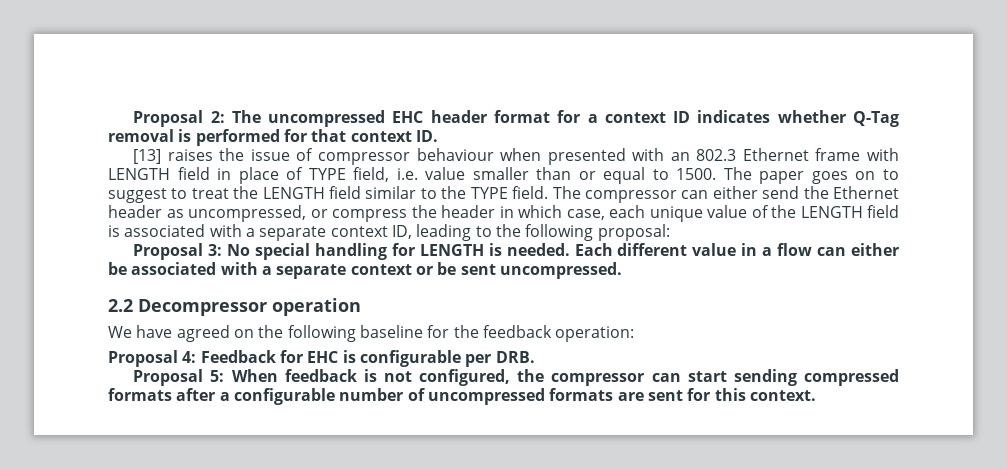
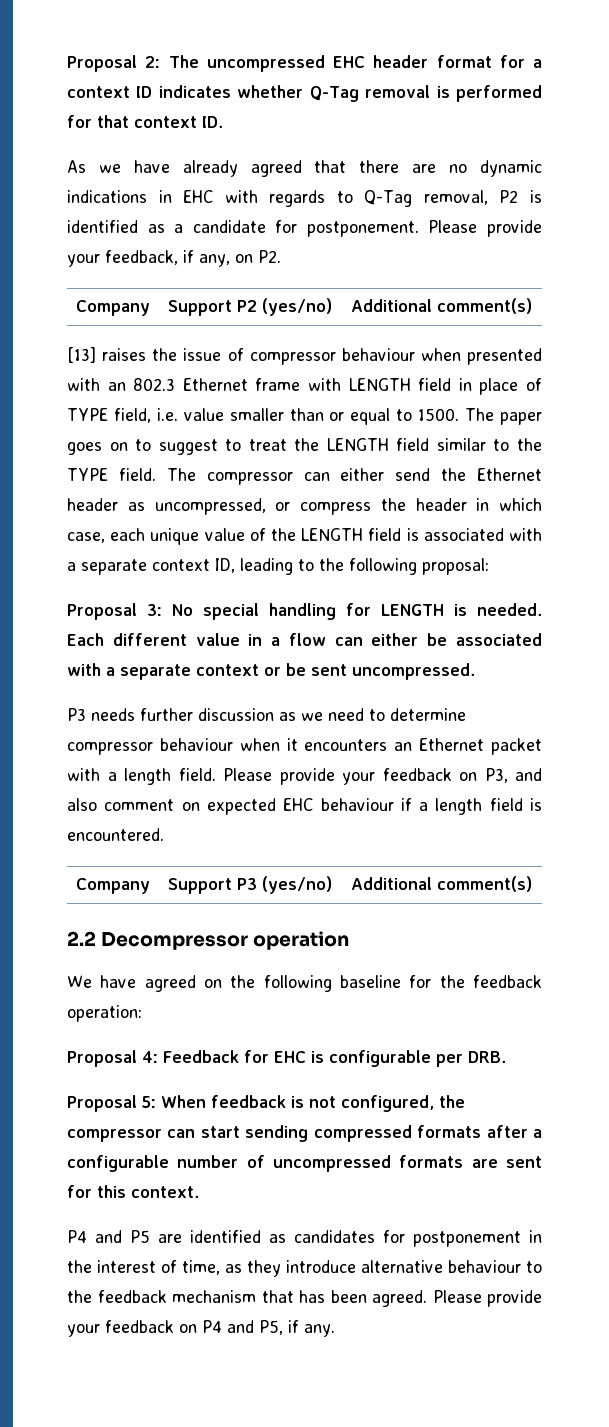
(438, 136) none -> [67,160,543,177] [67,190,542,207] [67,220,542,237] [67,250,281,267] [75,300,150,316] [167,298,332,316] [350,298,532,314] // As we have already agreed that there are no dynamic indications in EHC with regards to Q-Tag removal, P2 is identified as a candidate for postponement. Please provide your feedback, if any, on P2. // Company | Support P2 (yes/no) | Additional comment(s)
(622, 270) none -> [67,708,466,721] [67,738,542,755] [67,768,542,785] [67,798,542,815] [67,828,164,841] [75,878,150,894] [167,876,332,894] [350,876,532,892] // P3 needs further discussion as we need to determine compressor behaviour when it encounters an Ethernet packet with a length field. Please provide your feedback on P3, and also comment on expected EHC behaviour if a length field is encountered. // Company | Support P3 (yes/no) | Additional comment(s)
(816, 395) none -> [67,1230,542,1247] [67,1260,542,1277] [67,1290,542,1307] [67,1320,335,1337] // P4 and P5 are identified as candidates for postponement in the interest of time, as they introduce alternative behaviour to the feedback mechanism that has been agreed. Please provide your feedback on P4 and P5, if any.

